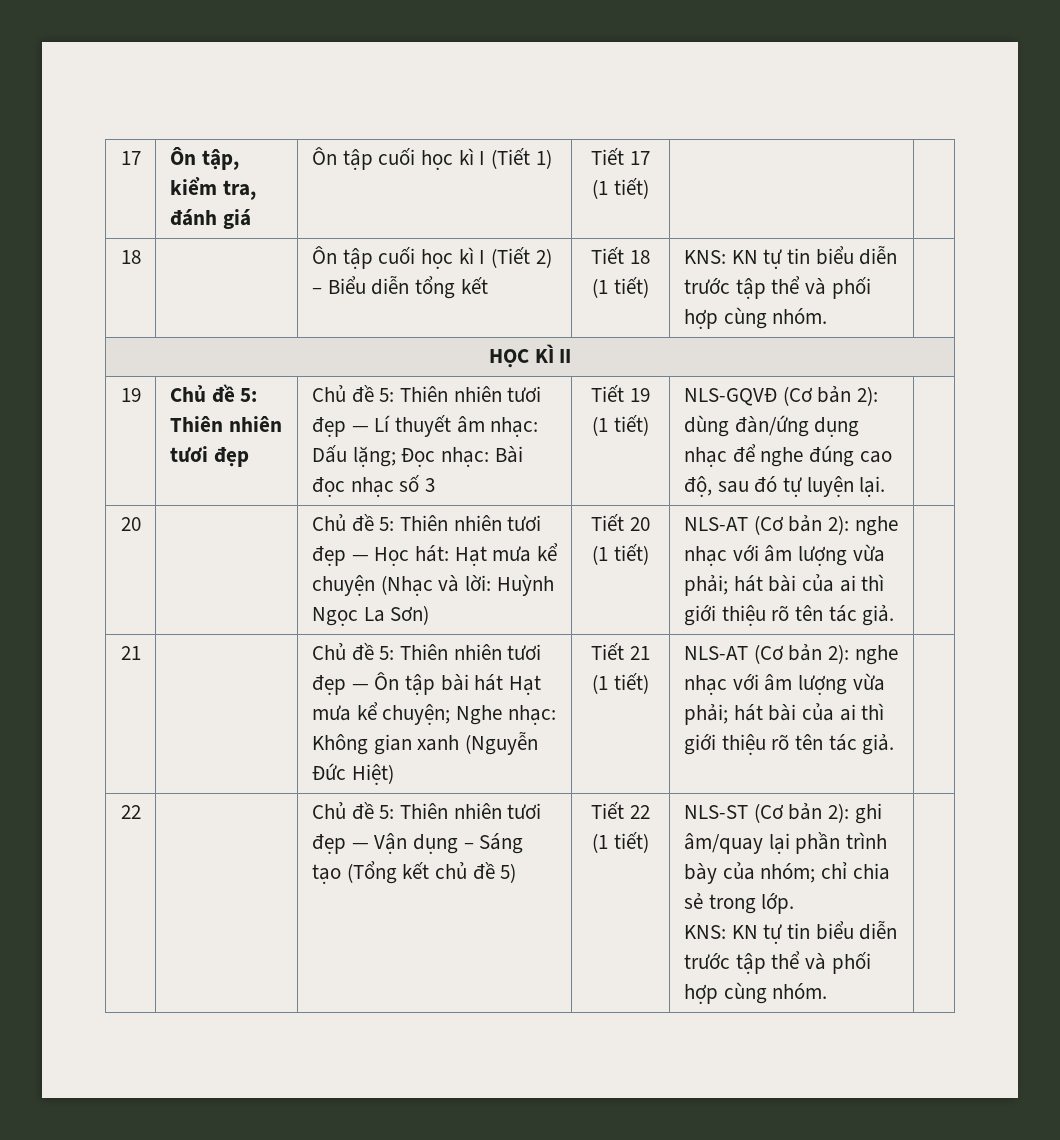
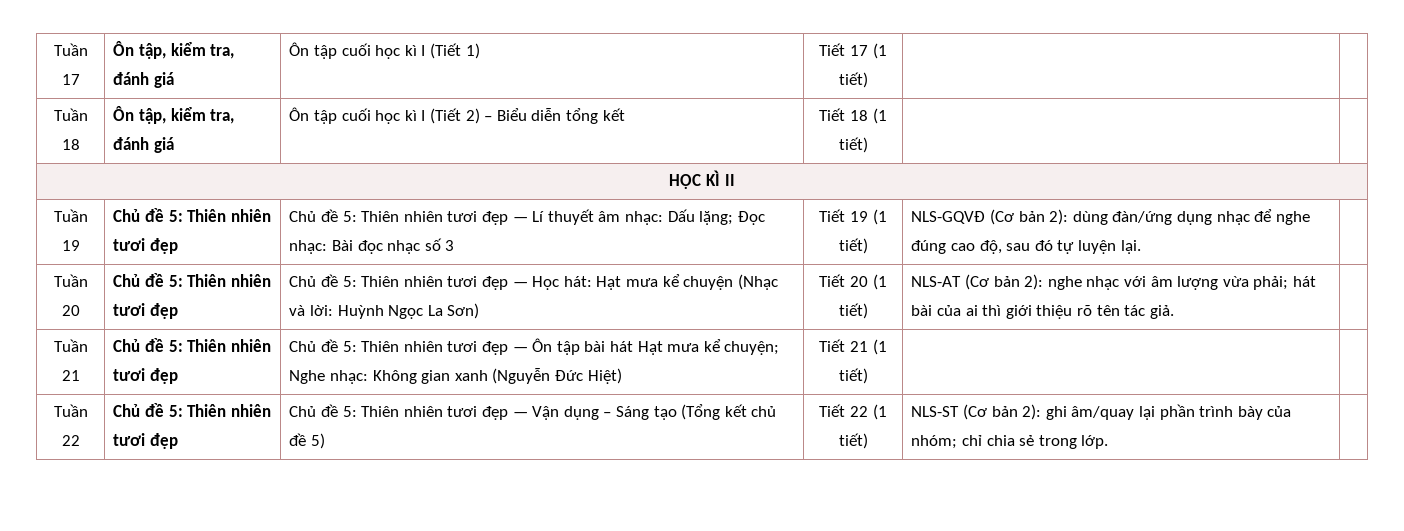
(120, 158) none -> [53,43,88,56] Tuần
(649, 188) none -> [53,108,88,121] Tuần
(141, 257) none -> [113,106,235,124] [113,137,175,153] Ôn tập, kiểm tra, đánh giá
[683,246,898,269] [683,276,871,299] [683,307,828,329] KNS: KN tự tin biểu diễn trước tập thể và phối hợp cùng nhóm. -> (868, 145) none
(572, 356) none -> [53,209,88,222] Tuần
(886, 486) none -> [53,274,88,287] Tuần
(141, 524) none -> [113,273,271,287] [113,303,179,319] Chủ đề 5: Thiên nhiên tươi đẹp
(895, 615) none -> [53,339,88,352] Tuần
(141, 653) none -> [113,338,271,352] [113,368,179,384] Chủ đề 5: Thiên nhiên tươi đẹp
[683,643,898,665] [683,673,885,695] [683,703,885,725] [683,733,895,755] [120,805,141,819] NLS-AT (Cơ bản 2): nghe nhạc với âm lượng vừa phải; hát bài của ai thì giới thiệu rõ tên tác giả. | // 22 | -> [53,404,88,417] [61,435,80,446] [113,403,271,417] [113,433,179,449] | // Tuần 22 | Chủ đề 5: Thiên nhiên tươi đẹp
[683,921,898,944] [683,951,871,974] [683,982,828,1004] // KNS: KN tự tin biểu diễn trước tập thể và phối hợp cùng nhóm. -> (1109, 442) none

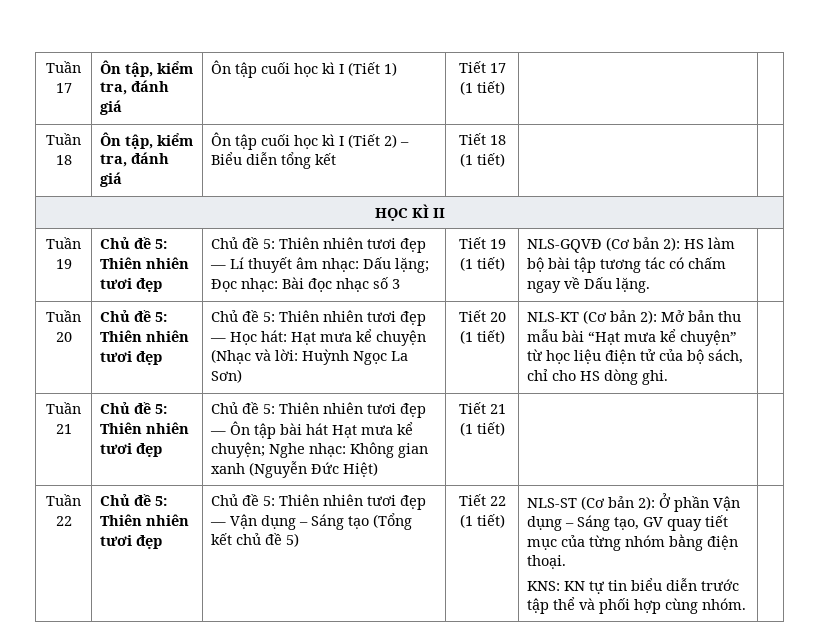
[1072,209,1310,225] [911,240,1141,254] dùng đàn/ứng dụng nhạc để nghe đúng cao độ, sau đó tự luyện lại. -> [684,237,736,249] [527,257,727,273] [527,277,651,293] HS làm bộ bài tập tương tác có chấm ngay về Dấu lặng.
[911,274,1316,290] [911,305,1174,319] NLS-AT (Cơ bản 2): nghe nhạc với âm lượng vừa phải; hát bài của ai thì giới thiệu rõ tên tác giả. -> [527,310,742,324] [527,329,738,346] [527,349,744,364] [527,369,669,385] NLS-KT (Cơ bản 2): Mở bản thu mẫu bài “Hạt mưa kể chuyện” từ học liệu điện tử của bộ sách, chỉ cho HS dòng ghi.
[1045,404,1292,420] [911,435,1109,449] ghi âm/quay lại phần trình bày của nhóm; chỉ chia sẻ trong lớp. -> [659,493,741,512] [527,515,729,531] [527,534,739,551] [527,555,567,569] [527,578,740,594] [527,597,747,614] Ở phần Vận dụng – Sáng tạo, GV quay tiết mục của từng nhóm bằng điện thoại. // KNS: KN tự tin biểu diễn trước tập thể và phối hợp cùng nhóm.

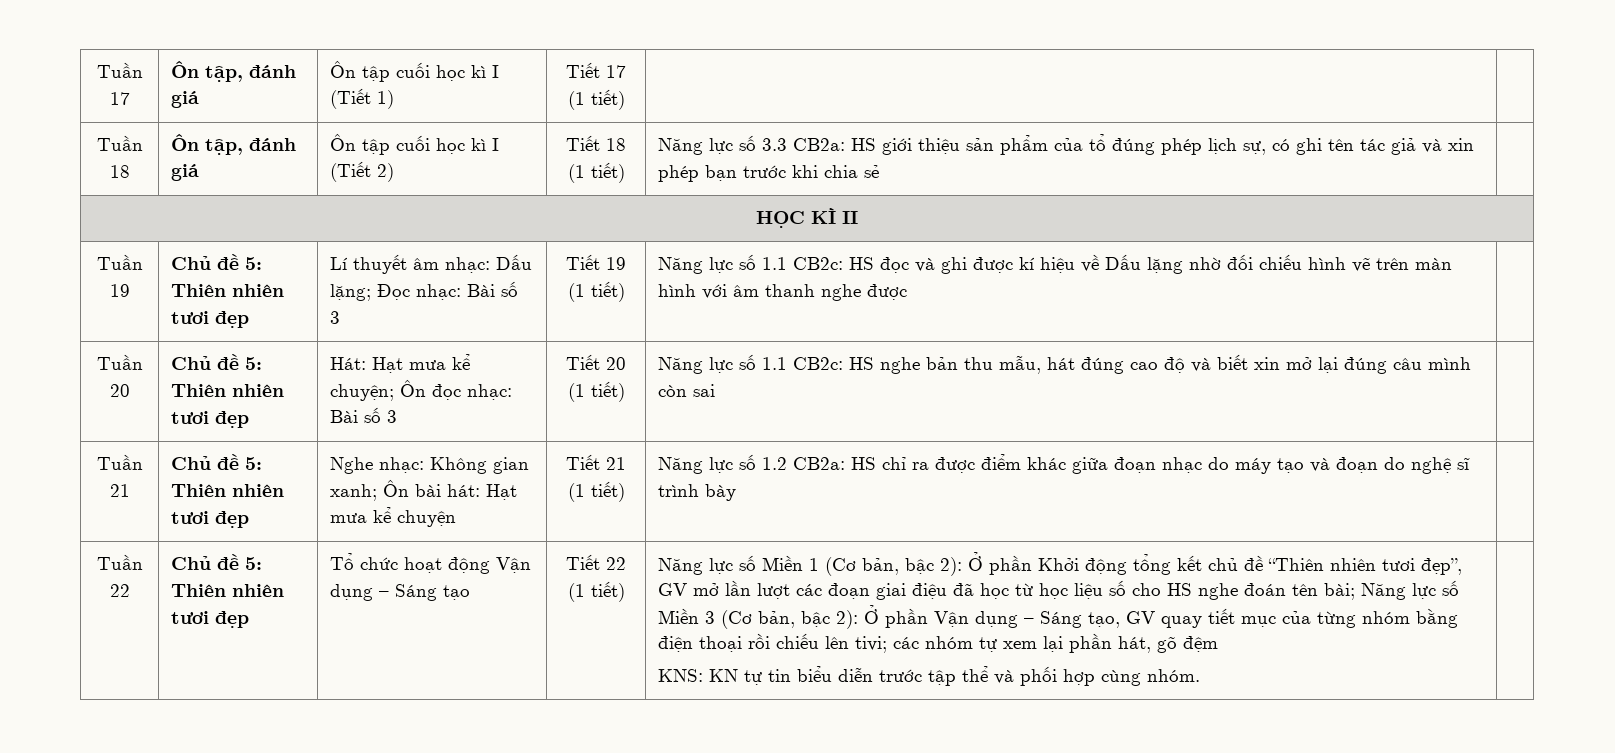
[157,61,194,74] [100,82,128,95] kiểm tra, -> (244, 74) none
[157,133,194,146] [100,154,128,167] kiểm tra, -> (244, 147) none
[400,142,410,146] [211,152,337,169] – Biểu diễn tổng kết -> (395, 172) none
(505, 160) none -> [658,134,1475,155] [658,165,880,182] Năng lực số 3.3 CB2a: HS giới thiệu sản phẩm của tổ đúng phép lịch sự, có ghi tên tác giả và xin phép bạn trước khi chia sẻ
[211,237,427,253] [210,265,227,269] Chủ đề 5: Thiên nhiên tươi đẹp — -> (250, 319) none
[308,278,370,292] đọc nhạc -> (496, 290) none
[527,237,736,253] [527,257,727,273] [527,277,651,293] NLS-GQVĐ (Cơ bản 2): HS làm bộ bài tập tương tác có chấm ngay về Dấu lặng. -> [658,254,1453,274] [658,284,908,301] Năng lực số 1.1 CB2c: HS đọc và ghi được kí hiệu về Dấu lặng nhờ đối chiếu hình vẽ trên màn hình với âm thanh nghe được
[211,310,427,326] [210,329,427,346] [211,349,409,365] [211,369,243,383] [458,310,506,322] [459,330,505,344] [527,310,742,324] [527,329,738,346] [527,349,744,364] [527,369,669,385] Chủ đề 5: Thiên nhiên tươi đẹp — Học hát: Hạt mưa kể chuyện (Nhạc và lời: Huỳnh Ngọc La Sơn) | Tiết 20 (1 tiết) | NLS-KT (Cơ bản 2): Mở bản thu mẫu bài “Hạt mưa kể chuyện” từ học liệu điện tử của bộ sách, chỉ cho HS dòng ghi. -> [330,354,471,373] [330,379,513,401] [330,407,398,423] [566,354,626,370] [567,381,625,402] [658,354,1472,374] [658,384,716,397] Hát: Hạt mưa kể chuyện; Ôn đọc nhạc: Bài số 3 | Tiết 20 (1 tiết) | Năng lực số 1.1 CB2c: HS nghe bản thu mẫu, hát đúng cao độ và biết xin mở lại đúng câu mình còn sai
[211,402,427,418] [210,421,414,439] [211,442,429,458] [211,461,379,478] [458,402,506,414] [459,422,505,436] Chủ đề 5: Thiên nhiên tươi đẹp — Ôn tập bài hát Hạt mưa kể chuyện; Nghe nhạc: Không gian xanh (Nguyễn Đức Hiệt) | Tiết 21 (1 tiết) | -> [330,457,530,474] [330,479,518,501] [330,507,457,527] [566,454,626,470] [567,481,625,502] [658,454,1471,474] [658,484,737,501] Nghe nhạc: Không gian xanh; Ôn bài hát: Hạt mưa kể chuyện | Tiết 21 (1 tiết) | Năng lực số 1.2 CB2a: HS chỉ ra được điểm khác giữa đoạn nhạc do máy tạo và đoạn do nghệ sĩ trình bày
[211,494,427,510] [210,522,227,526] Chủ đề 5: Thiên nhiên tươi đẹp — -> [330,553,491,574] Tổ chức hoạt động
[373,513,413,530] [211,533,300,547] (Tổng kết chủ đề 5) -> (471, 592) none
[527,496,635,510] NLS-ST (Cơ bản -> [658,552,1463,576] [658,580,1460,600] [658,608,831,629] Năng lực số Miền 1 (Cơ bản, bậc 2): Ở phần Khởi động tổng kết chủ đề “Thiên nhiên tươi đẹp”, GV mở lần lượt các đoạn giai điệu đã học từ học liệu số cho HS nghe đoán tên bài; Năng lực số Miền 3 (Cơ bản, bậc
[527,555,567,569] thoại. -> [699,633,1219,653] thoại rồi chiếu lên tivi; các nhóm tự xem lại phần hát, gõ đệm

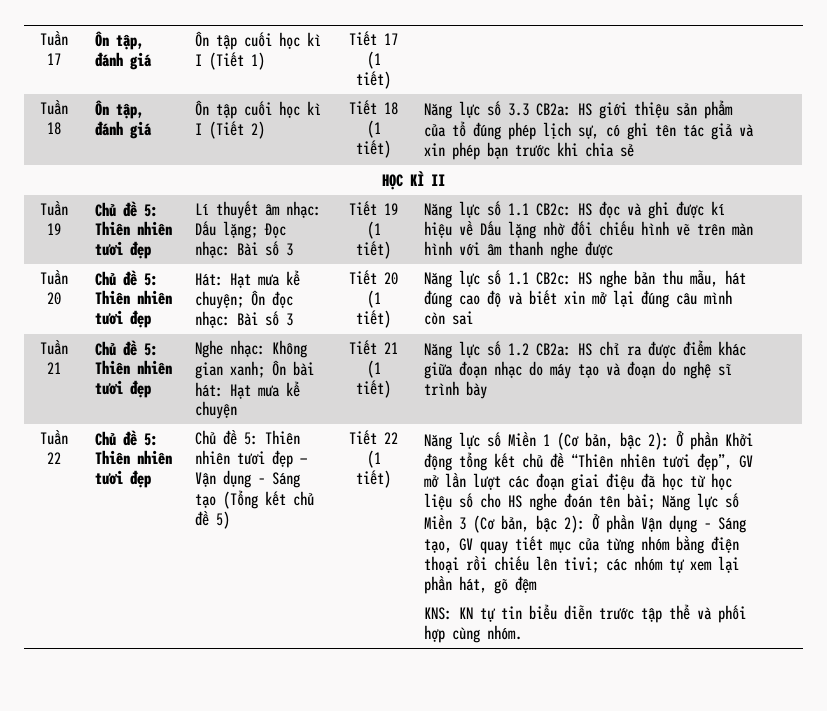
[330,553,491,574] Tổ chức hoạt động -> [194,430,300,445] [194,450,307,468] Chủ đề 5: Thiên nhiên tươi đẹp —
(471, 592) none -> [222,490,314,509] [194,511,230,529] (Tổng kết chủ đề 5)

